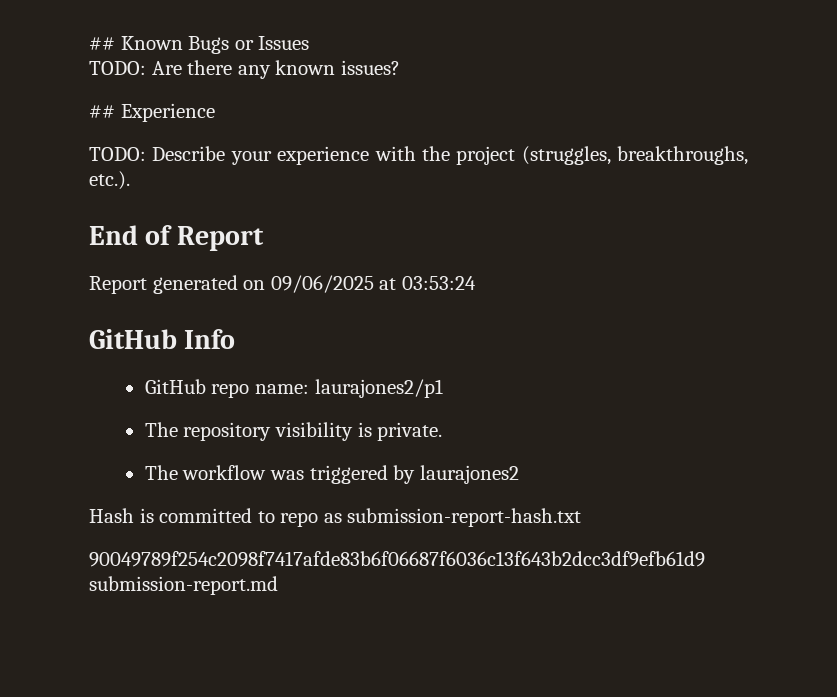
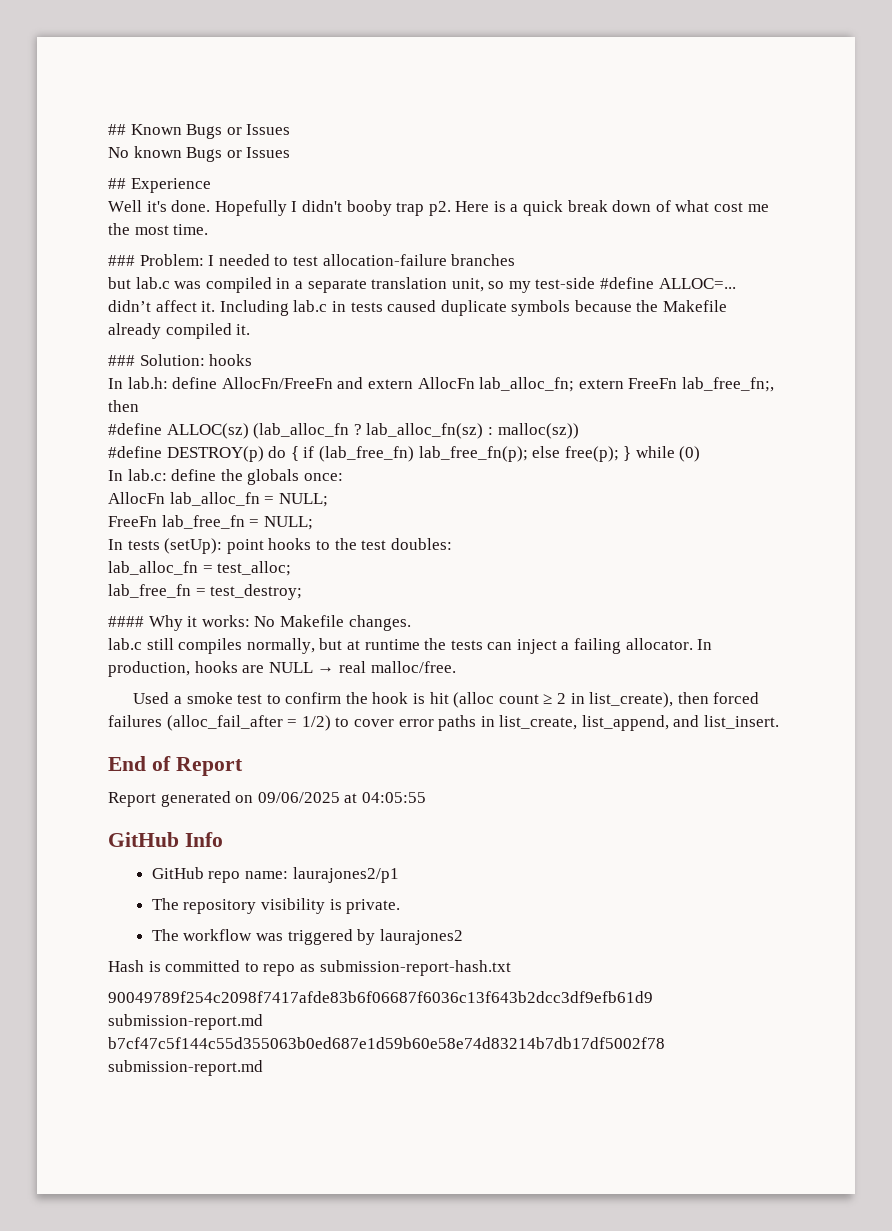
[89,60,400,79] [89,103,215,122] [89,146,748,165] [89,171,130,190] TODO: Are there any known issues? // ## Experience // TODO: Describe your experience with the project (struggles, breakthroughs, etc.). -> [108,146,291,162] [108,178,211,193] [108,200,769,216] [108,223,209,235] [108,254,516,266] [108,277,736,293] [108,300,728,316] [108,323,251,339] [108,354,253,366] [108,377,774,392] [108,400,139,412] [108,423,579,439] [108,446,701,462] [108,469,343,485] [108,492,328,507] [108,515,313,530] [108,538,452,554] [108,561,292,576] [108,584,303,600] [108,615,411,631] [108,638,713,654] [108,661,456,677] [133,692,760,708] [108,715,780,731] No known Bugs or Issues // ## Experience // Well it's done. Hopefully I didn't booby trap p2. Here is a quick break down of what cost me the most time. // ### Problem: I needed to test allocation-failure branches // but lab.c was compiled in a separate translation unit, so my test-side #define ALLOC=... didn’t affect it. Including lab.c in tests caused duplicate symbols because the Makefile already compiled it. // ### Solution: hooks // In lab.h: define AllocFn/FreeFn and extern AllocFn lab_alloc_fn; extern FreeFn lab_free_fn;, then // #define ALLOC(sz) (lab_alloc_fn ? lab_alloc_fn(sz) : malloc(sz)) // #define DESTROY(p) do { if (lab_free_fn) lab_free_fn(p); else free(p); } while (0) // In lab.c: define the globals once: // AllocFn lab_alloc_fn = NULL; // FreeFn lab_free_fn = NULL; // In tests (setUp): point hooks to the test doubles: // lab_alloc_fn = test_alloc; // lab_free_fn = test_destroy; // #### Why it works: No Makefile changes. // lab.c still compiles normally, but at runtime the tests can inject a failing allocator. In production, hooks are NULL → real malloc/free. // Used a smoke test to confirm the hook is hit (alloc count ≥ 2 in list_create), then forced failures (alloc_fail_after = 1/2) to cover error paths in list_create, list_append, and list_insert.
[401,276,476,290] 03:53:24 -> [361,792,426,803] 04:05:55
(278, 585) none -> [108,1037,665,1049] [108,1060,263,1076] b7cf47c5f144c55d355063b0ed687e1d59b60e58e74d83214b7db17df5002f78 submission-report.md

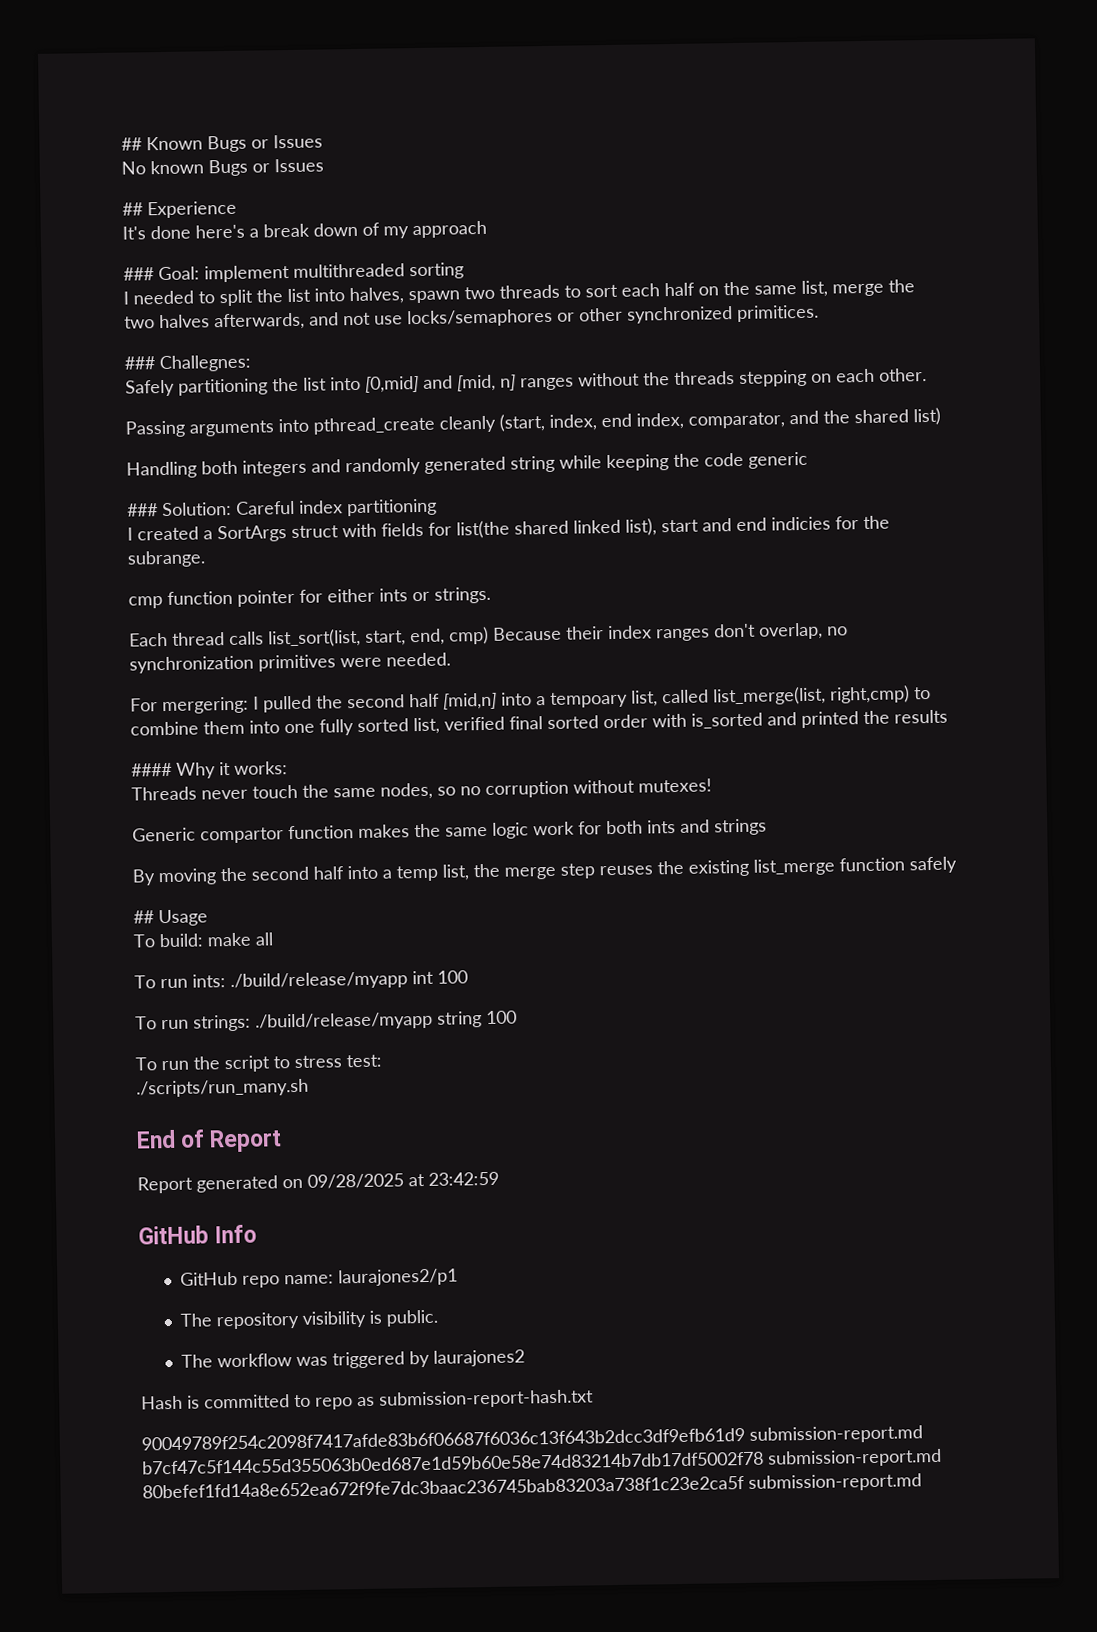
[108,200,769,216] [108,223,209,235] [108,254,516,266] [108,277,736,293] [108,300,728,316] [108,323,251,339] [108,354,253,366] [108,377,774,392] [108,400,139,412] [108,423,579,439] [108,446,701,462] [108,469,343,485] [108,492,328,507] [108,515,313,530] [108,538,452,554] [108,561,292,576] [108,584,303,600] [108,615,411,631] [108,638,713,654] [108,661,456,677] [133,692,760,708] [108,715,780,731] Well it's done. Hopefully I didn't booby trap p2. Here is a quick break down of what cost me the most time. // ### Problem: I needed to test allocation-failure branches // but lab.c was compiled in a separate translation unit, so my test-side #define ALLOC=... didn’t affect it. Including lab.c in tests caused duplicate symbols because the Makefile already compiled it. // ### Solution: hooks // In lab.h: define AllocFn/FreeFn and extern AllocFn lab_alloc_fn; extern FreeFn lab_free_fn;, then // #define ALLOC(sz) (lab_alloc_fn ? lab_alloc_fn(sz) : malloc(sz)) // #define DESTROY(p) do { if (lab_free_fn) lab_free_fn(p); else free(p); } while (0) // In lab.c: define the globals once: // AllocFn lab_alloc_fn = NULL; // FreeFn lab_free_fn = NULL; // In tests (setUp): point hooks to the test doubles: // lab_alloc_fn = test_alloc; // lab_free_fn = test_destroy; // #### Why it works: No Makefile changes. // lab.c still compiles normally, but at runtime the tests can inject a failing allocator. In production, hooks are NULL → real malloc/free. // Used a smoke test to confirm the hook is hit (alloc count ≥ 2 in list_create), then forced failures (alloc_fail_after = 1/2) to cover error paths in list_create, list_append, and list_insert. -> [122,220,487,240] [123,262,464,283] [123,279,915,307] [124,304,819,331] [124,354,251,373] [125,368,927,397] [125,407,941,438] [126,451,808,479] [127,498,437,517] [127,515,890,543] [127,550,206,568] [128,586,491,609] [129,622,848,648] [129,652,451,674] [130,685,931,715] [130,709,948,736] [131,761,288,779] [131,778,712,801] [132,818,767,844] [132,856,957,886] [133,909,208,927] [133,932,273,948] [134,970,468,991] [135,1010,517,1032] [135,1054,382,1073] [136,1078,309,1098] It's done here's a break down of my approach // ### Goal: implement multithreaded sorting // I needed to split the list into halves, spawn two threads to sort each half on the same list, merge the two halves afterwards, and not use locks/semaphores or other synchronized primitices. // ### Challegnes: // Safely partitioning the list into [0,mid] and [mid, n] ranges without the threads stepping on each other. // Passing arguments into pthread_create cleanly (start, index, end index, comparator, and the shared list) // Handling both integers and randomly generated string while keeping the code generic // ### Solution: Careful index partitioning // I created a SortArgs struct with fields for list(the shared linked list), start and end indicies for the subrange. // cmp function pointer for either ints or strings. // Each thread calls list_sort(list, start, end, cmp) Because their index ranges don't overlap, no synchronization primitives were needed. // For mergering: I pulled the second half [mid,n] into a tempoary list, called list_merge(list, right,cmp) to combine them into one fully sorted list, verified final sorted order with is_sorted and printed the results // #### Why it works: // Threads never touch the same nodes, so no corruption without mutexes! // Generic compartor function makes the same logic work for both ints and strings // By moving the second half into a temp list, the merge step reuses the existing list_merge function safely // ## Usage // To build: make all // To run ints: ./build/release/myapp int 100 // To run strings: ./build/release/myapp string 100 // To run the script to stress test: // ./scripts/run_many.sh
[257,792,426,803] 09/06/2025 at 04:05:55 -> [307,1171,499,1189] 09/28/2025 at 23:42:59
[346,899,401,914] private. -> [385,1309,438,1327] public.
(263, 1068) none -> [142,1473,922,1499] 80befef1fd14a8e652ea672f9fe7dc3baac236745bab83203a738f1c23e2ca5f submission-report.md

